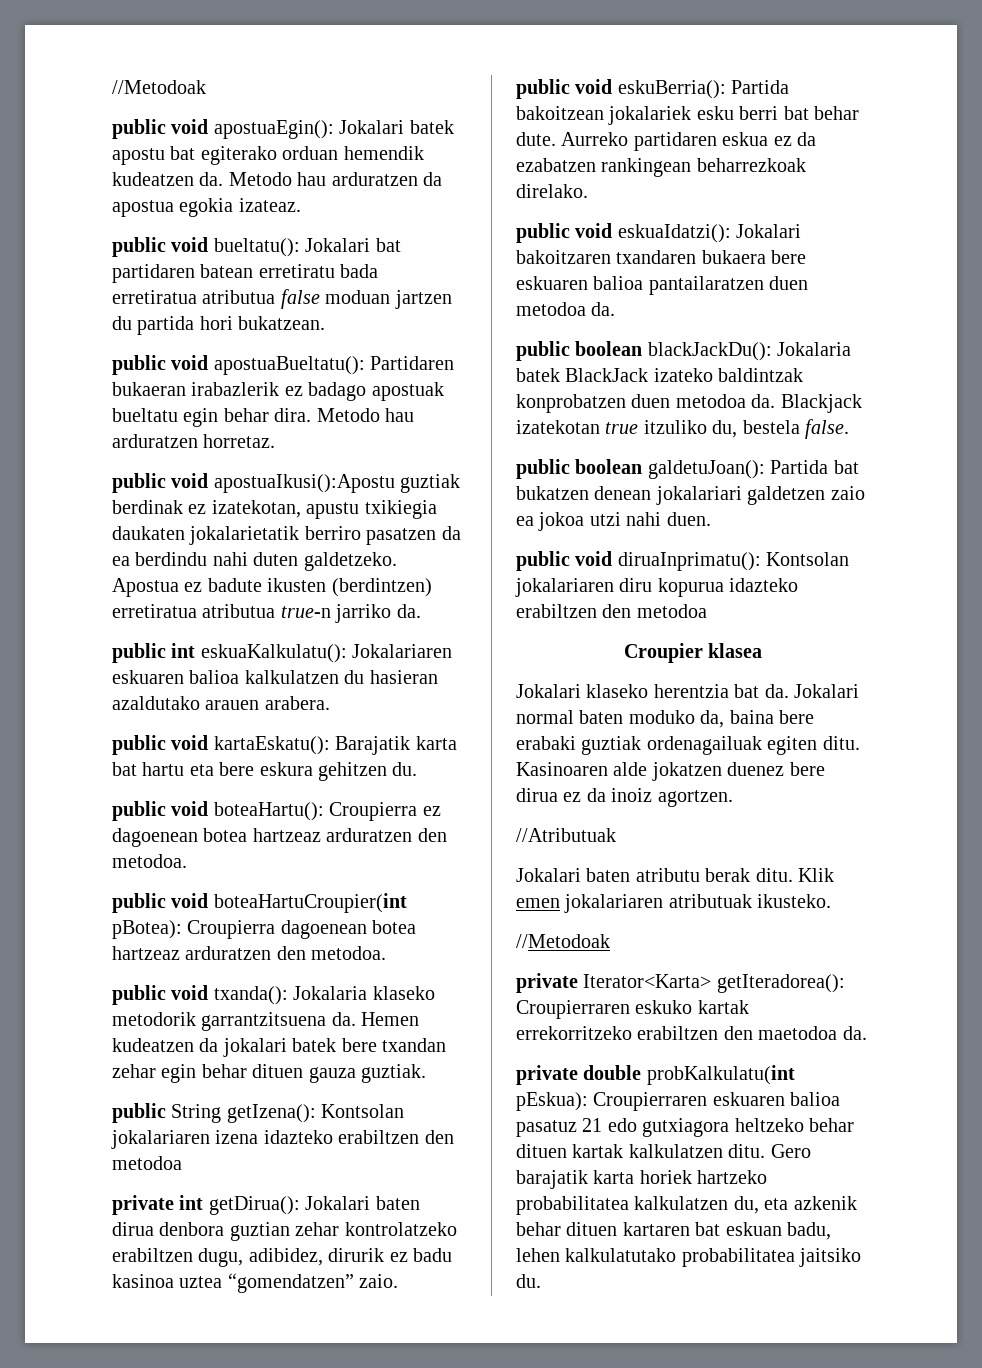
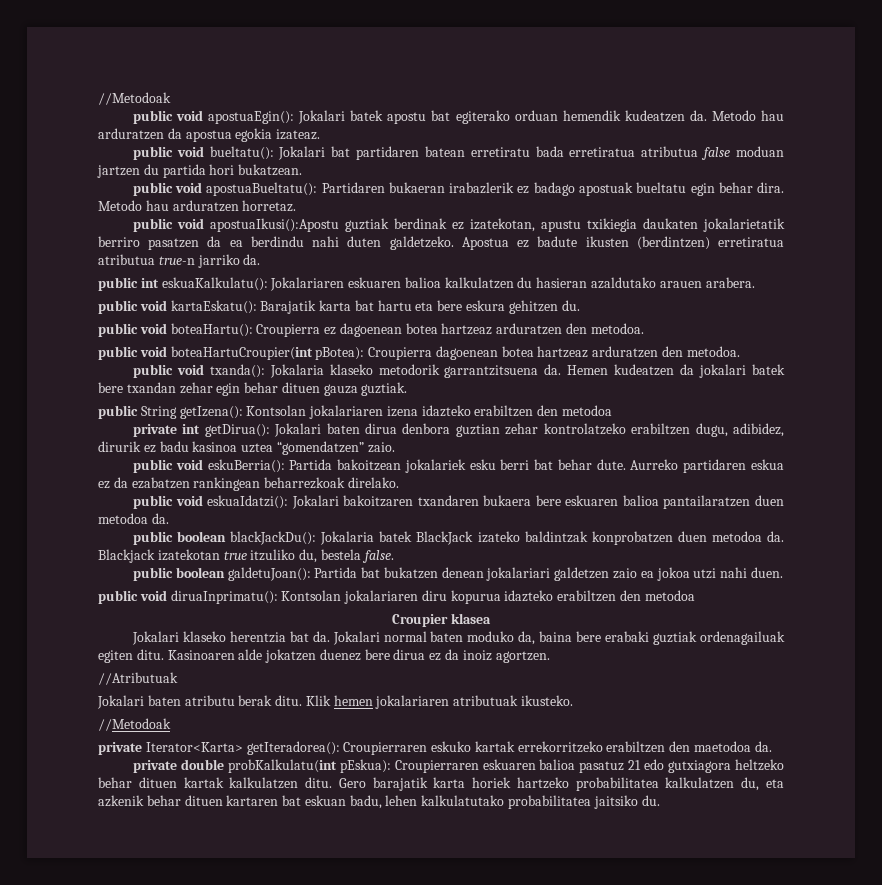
[516,898,560,908] emen -> [333,695,373,706] hemen

